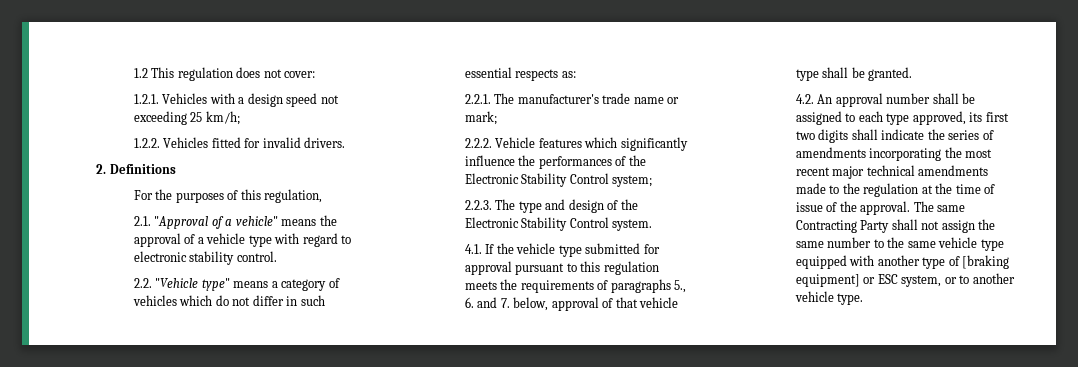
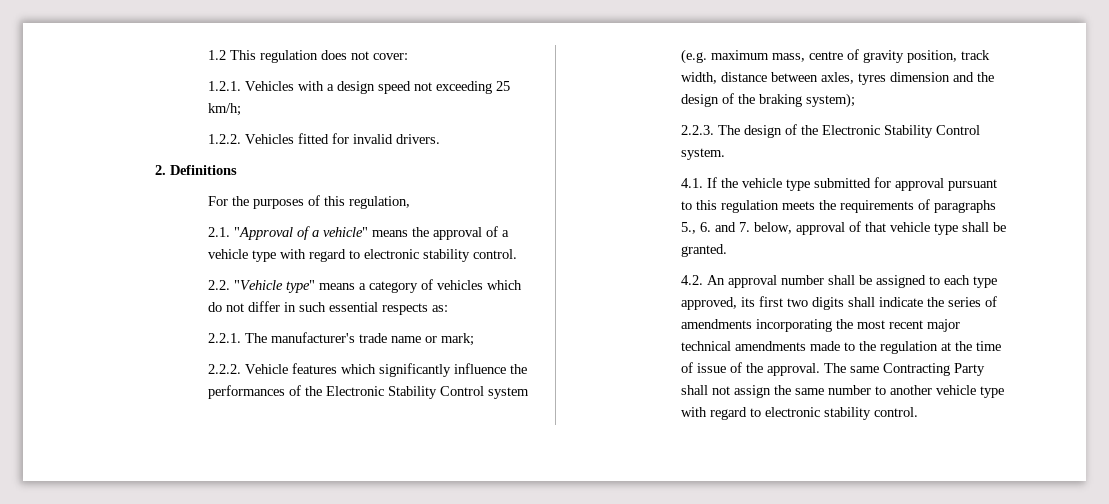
[612,175,653,187] system; -> [487,387,529,399] [680,49,990,64] [680,72,994,85] [680,93,855,108] system (e.g. maximum mass, centre of gravity position, track width, distance between axles, tyres dimension and the design of the braking system);
[518,199,566,213] type and -> (740, 130) none
[887,237,1004,251] [795,255,1010,269] [795,273,1015,287] [794,291,864,305] the same vehicle type equipped with another type of [braking equipment] or ESC system, or to another vehicle type. -> [889,385,1004,398] [680,407,918,420] another vehicle type with regard to electronic stability control.

